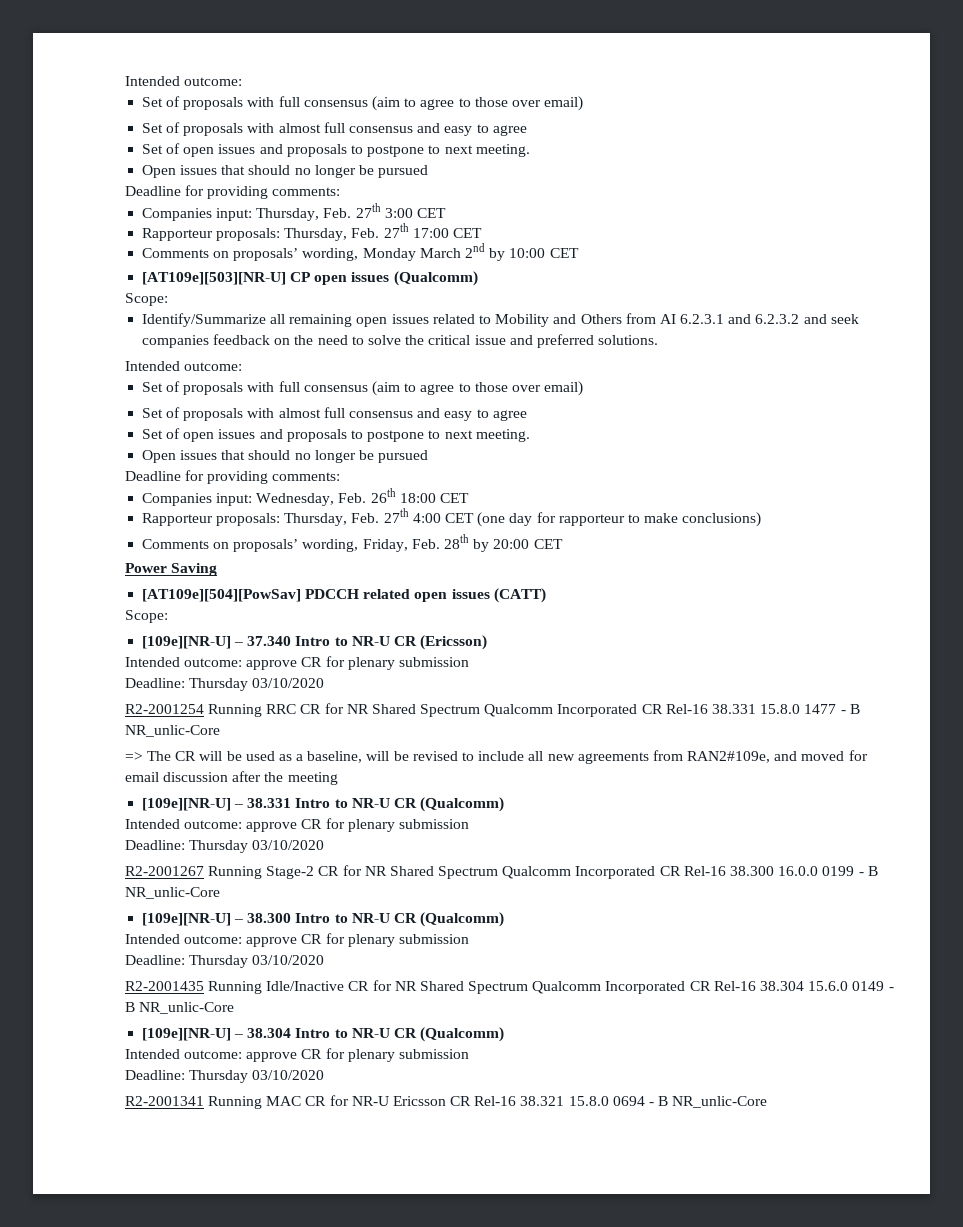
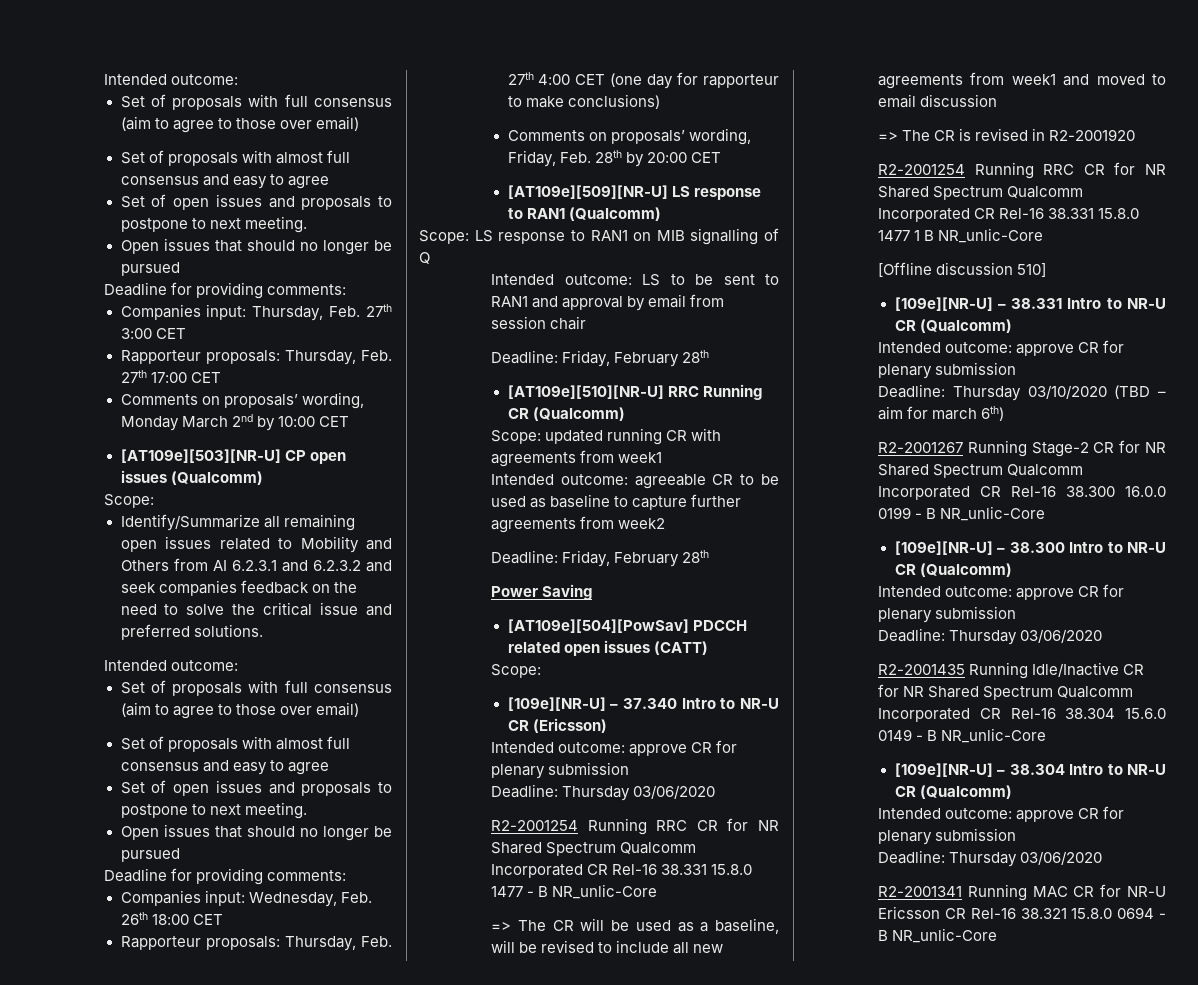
(563, 544) none -> [507,185,761,200] [507,207,661,221] [419,228,779,245] [419,252,430,264] [490,274,779,286] [490,294,725,311] [490,316,587,330] [490,350,710,367] [507,384,762,400] [507,407,625,421] [490,428,722,445] [490,450,663,467] [490,474,779,489] [490,494,742,510] [490,516,666,533] [490,550,710,567] // [AT109e][509][NR-U] LS response to RAN1 (Qualcomm) // Scope: LS response to RAN1 on MIB signalling of Q // Intended outcome: LS to be sent to RAN1 and approval by email from session chair // Deadline: Friday, February 28th // [AT109e][510][NR-U] RRC Running CR (Qualcomm) // Scope: updated running CR with agreements from week1 // Intended outcome: agreeable CR to be used as baseline to capture further agreements from week2 // Deadline: Friday, February 28th
[252,678,325,688] 03/10/2020 -> [633,785,716,799] 03/06/2020
[687,751,771,763] RAN2#109e, -> [1011,74,1056,85] week1
[848,750,868,761] for -> [1152,74,1166,85] to
[232,771,338,785] after the meeting -> [877,128,1136,141] [877,162,1166,179] [877,186,1084,200] [877,208,1140,222] [877,228,1044,243] [877,262,1047,277] // => The CR is revised in R2-2001920 // R2-2001254 Running RRC CR for NR Shared Spectrum Qualcomm Incorporated CR Rel-16 38.331 15.8.0 1477 1 B NR_unlic-Core // [Offline discussion 510]
(325, 845) none -> [1114,385,1166,399] [877,406,1005,421] (TBD – aim for march 6th)
[252,955,325,965] 03/10/2020 -> [1020,629,1103,643] 03/06/2020
[252,1070,325,1080] 03/10/2020 -> [1020,851,1103,865] 03/06/2020

